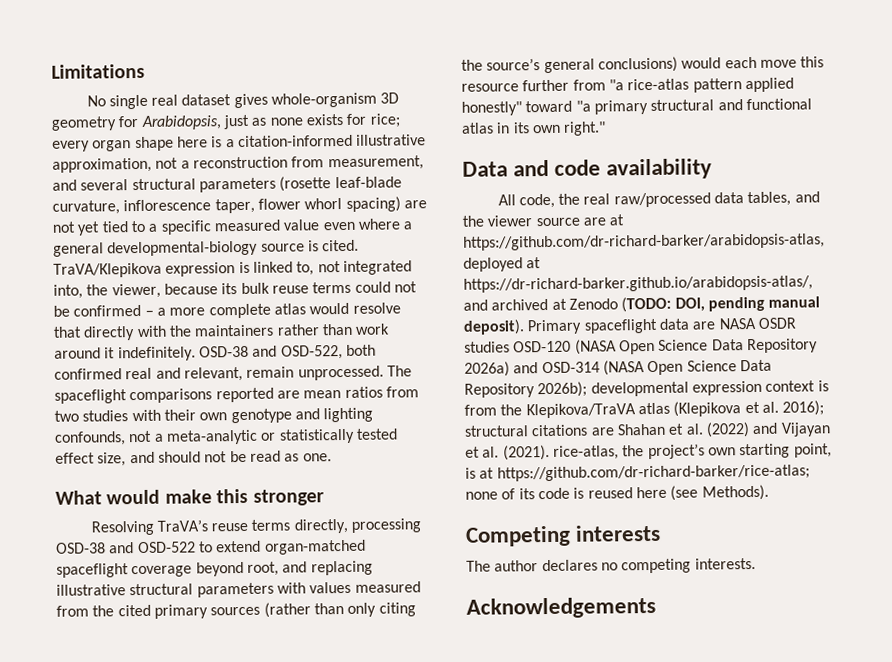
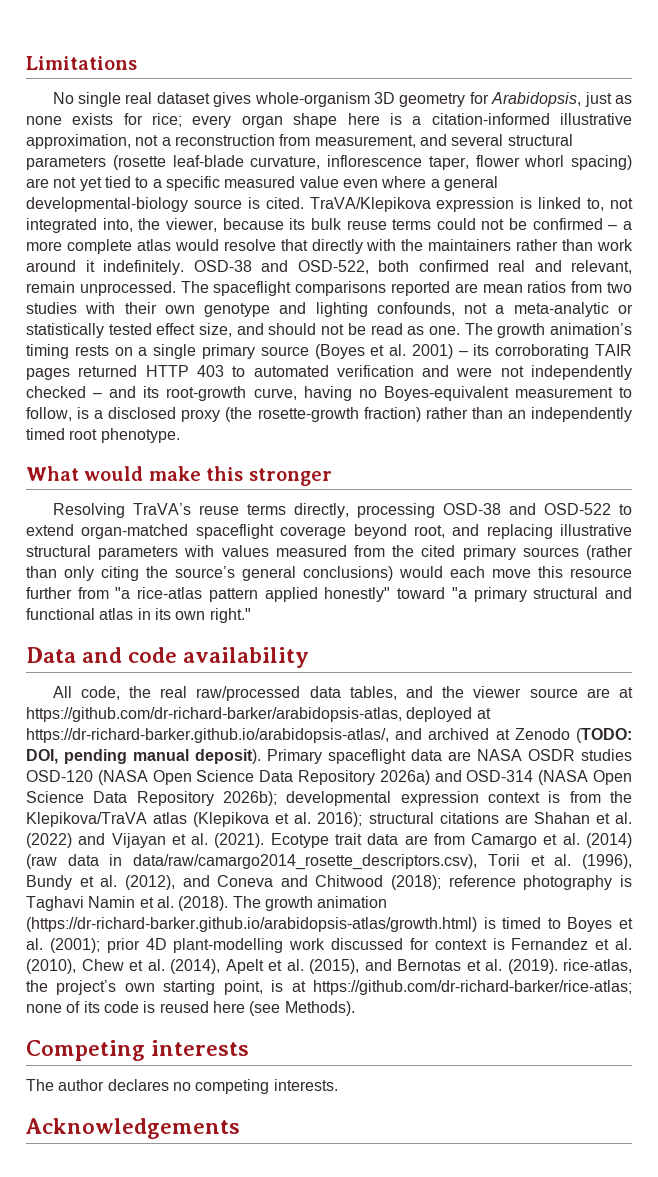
(332, 457) none -> [464,323,632,338] [26,344,632,359] [26,365,633,380] [26,386,633,401] [26,407,632,422] [26,428,180,443] The growth animation’s timing rests on a single primary source (Boyes et al. 2001) – its corroborating TAIR pages returned HTTP 403 to automated verification and were not independently checked – and its root-growth curve, having no Boyes-equivalent measurement to follow, is a disclosed proxy (the rosette-growth fraction) rather than an independently timed root phenotype.
(550, 452) none -> [270,833,632,848] [26,854,632,870] [26,875,632,890] [26,896,388,911] [26,917,634,932] [26,938,632,953] [26,959,558,974] Ecotype trait data are from Camargo et al. (2014) (raw data in data/raw/camargo2014_rosette_descriptors.csv), Torii et al. (1996), Bundy et al. (2012), and Coneva and Chitwood (2018); reference photography is Taghavi Namin et al. (2018). The growth animation (https://dr-richard-barker.github.io/arabidopsis-atlas/growth.html) is timed to Boyes et al. (2001); prior 4D plant-modelling work discussed for context is Fernandez et al. (2010), Chew et al. (2014), Apelt et al. (2015), and Bernotas et al. (2019).

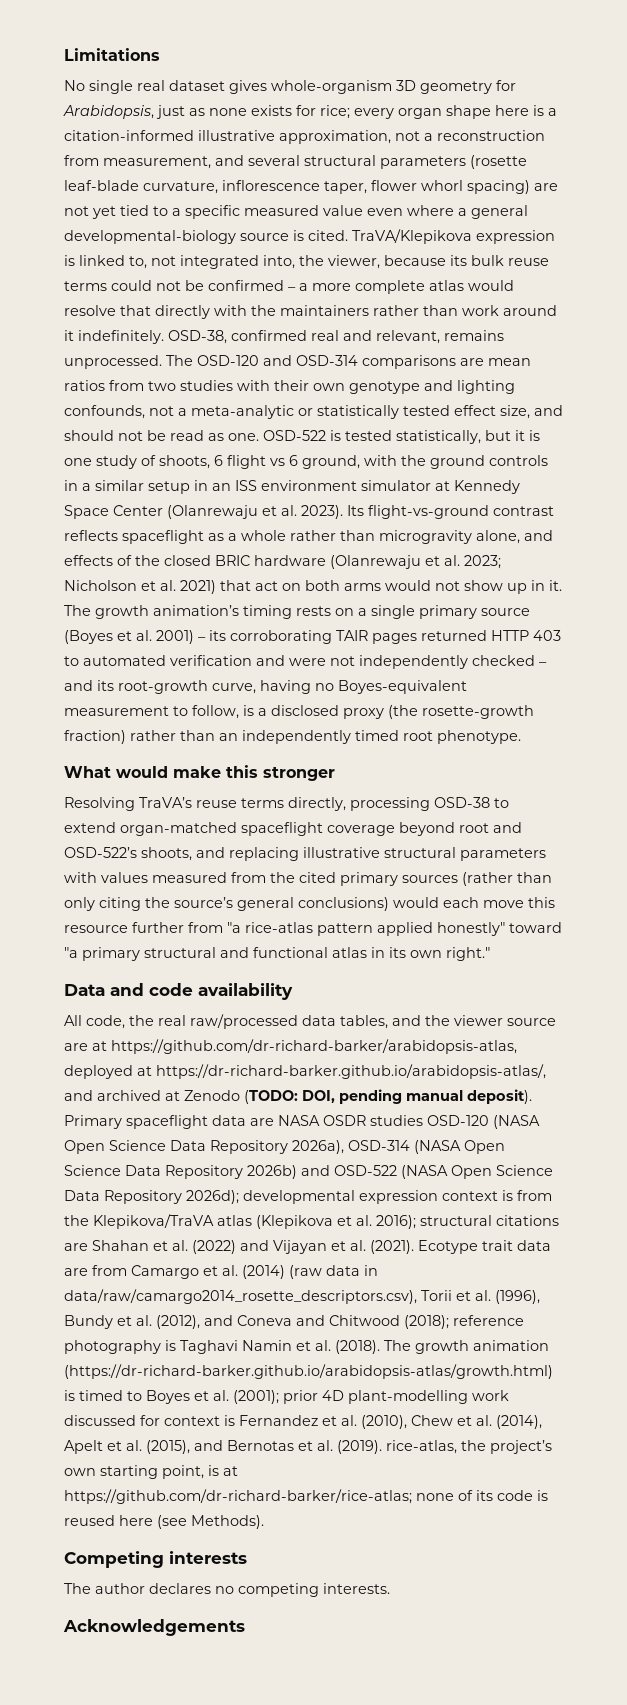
[193,260,409,274] OSD-38 and OSD-522, both -> [168,330,227,344] OSD-38,
[26,281,75,293] remain -> [444,330,504,341] remains
[213,281,451,296] spaceflight comparisons reported -> [197,355,456,369] OSD-120 and OSD-314 comparisons
(460, 330) none -> [263,430,540,444] [64,455,548,469] [64,480,520,494] [64,505,554,519] [64,530,553,544] [64,555,501,569] [64,580,562,594] OSD-522 is tested statistically, but it is one study of shoots, 6 flight vs 6 ground, with the ground controls in a similar setup in an ISS environment simulator at Kennedy Space Center (Olanrewaju et al. 2023). Its flight-vs-ground contrast reflects spaceflight as a whole rather than microgravity alone, and effects of the closed BRIC hardware (Olanrewaju et al. 2023; Nicholson et al. 2021) that act on both arms would not show up in it.
[508,503,611,515] and OSD-522 -> (490, 802) none
[413,525,445,538] root, -> [459,822,522,833] [64,847,192,861] root and OSD-522’s shoots,
[379,770,462,785] 2026a) and -> [292,1140,344,1154] 2026a),
[223,791,277,806] 2026b); -> [247,1165,553,1179] [64,1190,239,1204] 2026b) and OSD-522 (NASA Open Science Data Repository 2026d);

